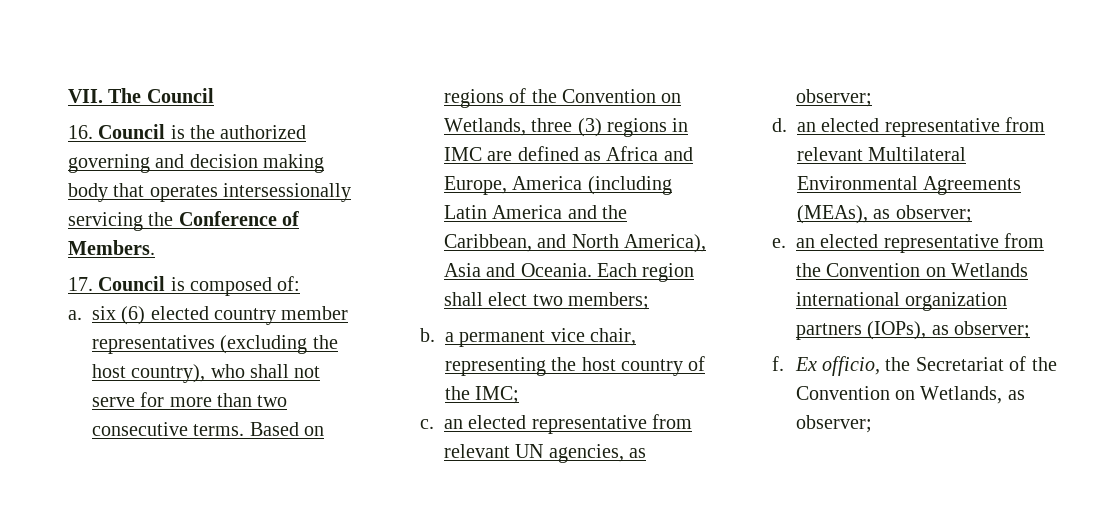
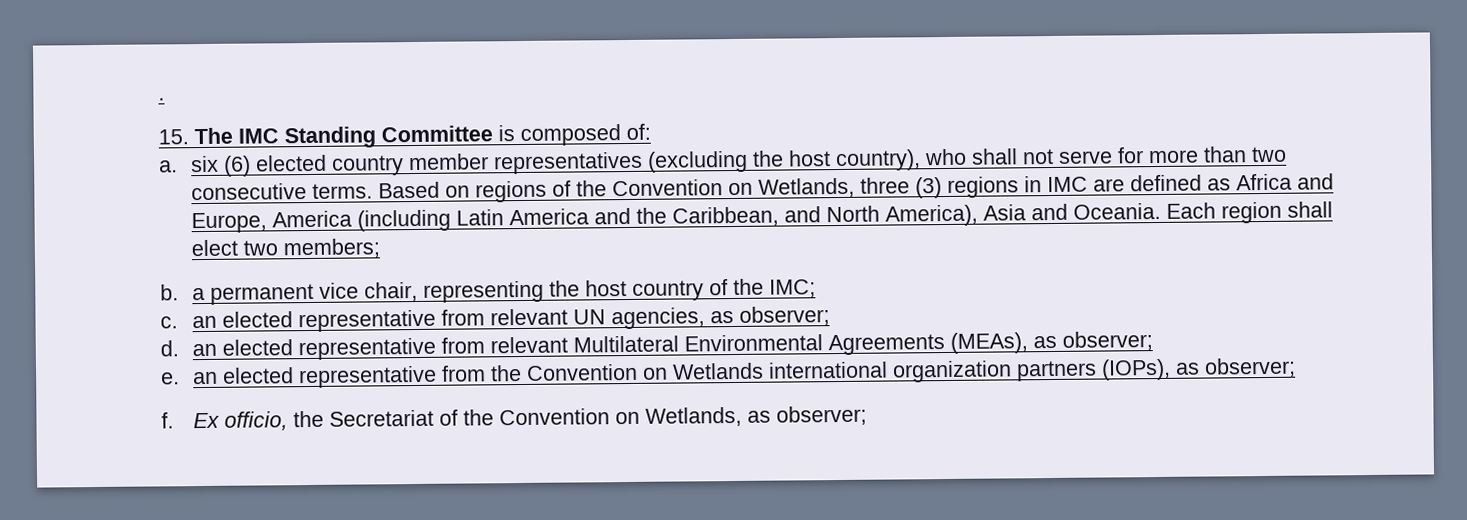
[67,88,214,103] [67,124,307,139] [67,154,324,173] [67,183,351,202] [67,211,299,231] [67,240,155,255] [67,276,166,291] VII. The Council // 16. Council is the authorized governing and decision making body that operates intersessionally servicing the Conference of Members. // 17. Council -> [157,97,165,101] [157,125,493,149] . // 15. The IMC Standing Committee

